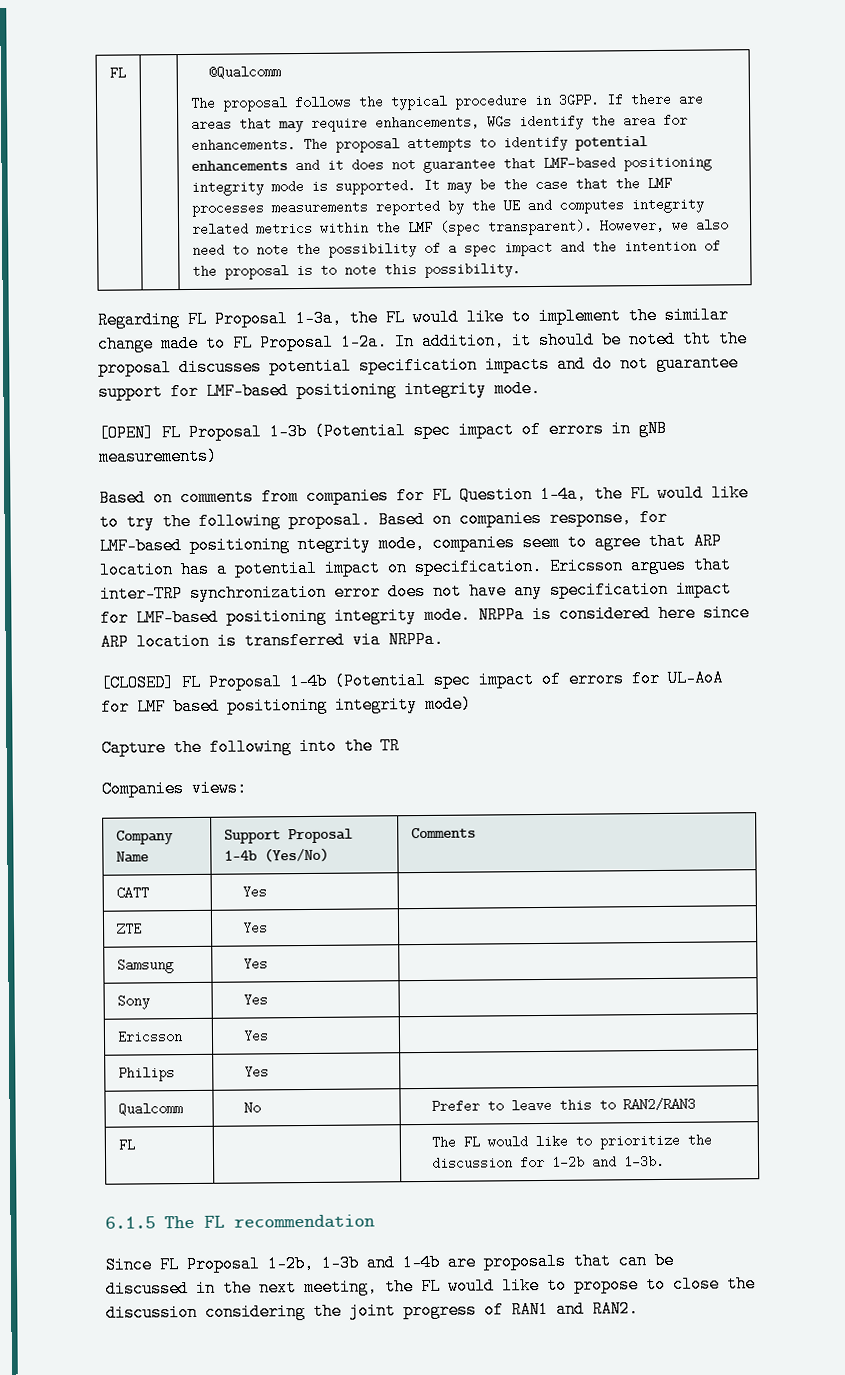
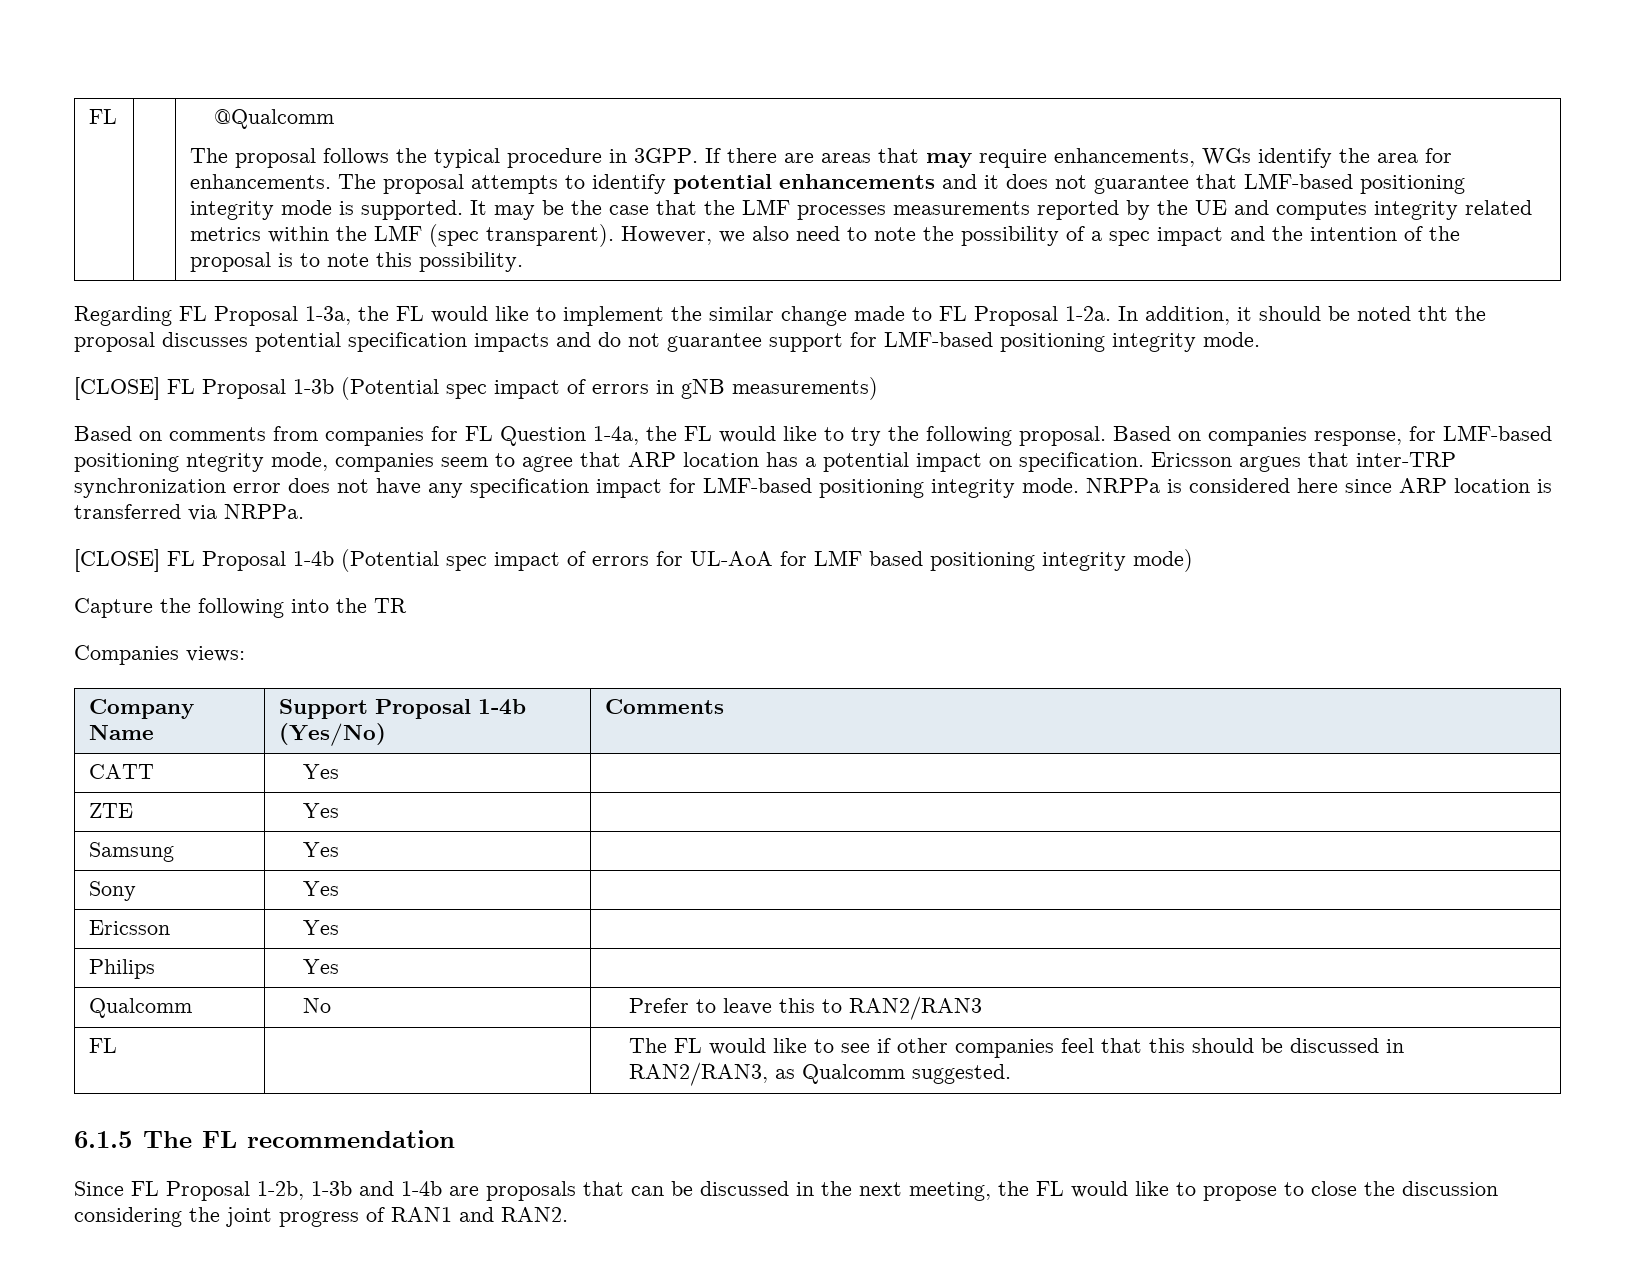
[98,424,154,442] [OPEN] -> [74,377,160,400] [CLOSE]
[100,674,175,692] [CLOSED] -> [74,549,160,572] [CLOSE]
[598,1133,712,1150] [431,1154,665,1170] prioritize the discussion for 1-2b and 1-3b. -> [841,1038,1405,1058] [629,1062,1012,1086] see if other companies feel that this should be discussed in RAN2/RAN3, as Qualcomm suggested.

